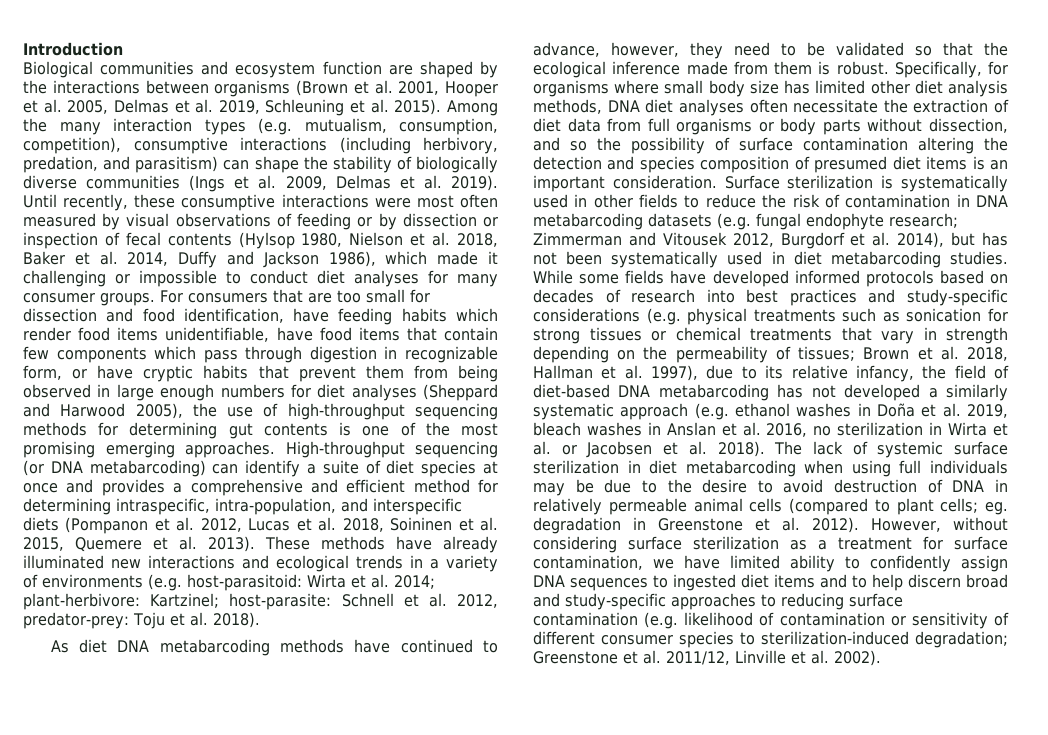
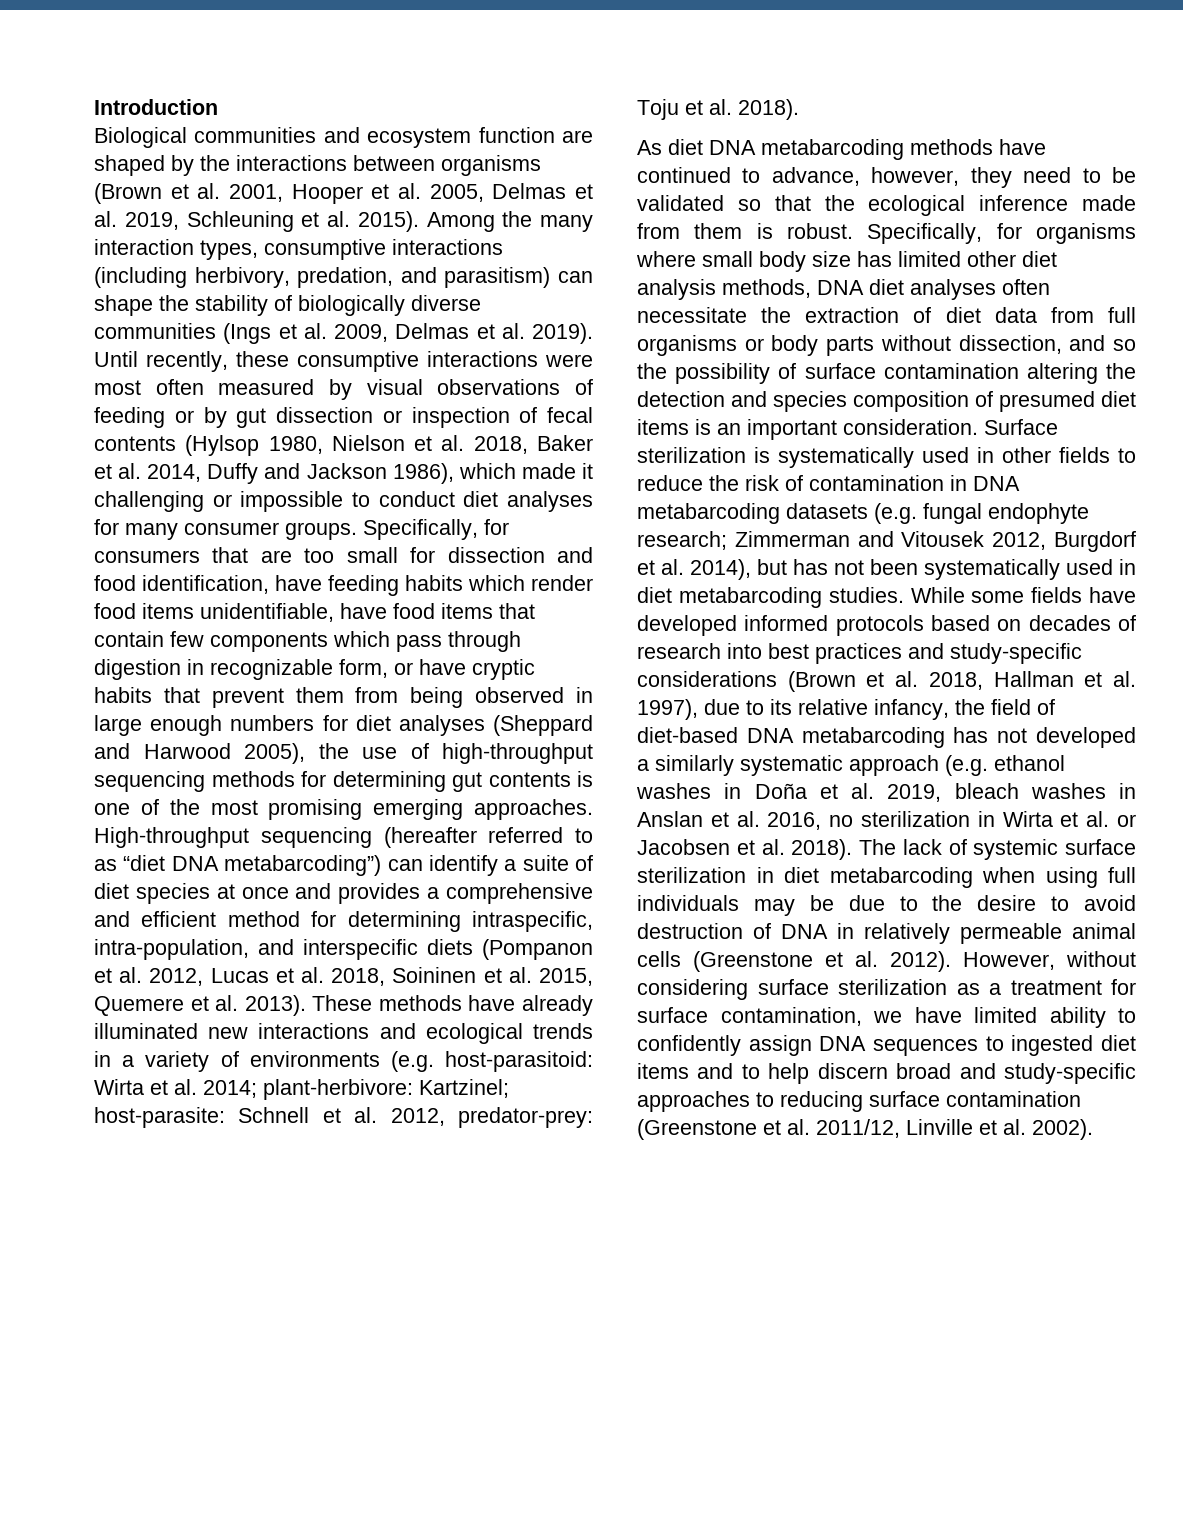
[204,118,498,135] [23,137,121,154] types (e.g. mutualism, consumption, competition), -> [200,240,258,260] types,
(397, 221) none -> [236,408,267,428] gut
[160,290,183,303] For -> [363,519,509,540] Specifically, for
[23,460,206,477] (or DNA metabarcoding) -> [383,827,593,848] [94,855,382,876] (hereafter referred to as “diet DNA metabarcoding”)
[646,308,1008,325] [533,327,1008,344] [533,346,910,363] (e.g. physical treatments such as sonication for strong tissues or chemical treatments that vary in strength depending on the permeability of tissues; Brown -> [787,671,856,692] (Brown
[789,498,1008,515] [533,517,743,534] (compared to plant cells; eg. degradation in Greenstone -> [693,951,813,972] (Greenstone
[644,612,1009,629] [533,631,1008,648] [533,651,618,664] (e.g. likelihood of contamination or sensitivity of different consumer species to sterilization-induced degradation; Greenstone -> [637,1119,757,1140] (Greenstone

